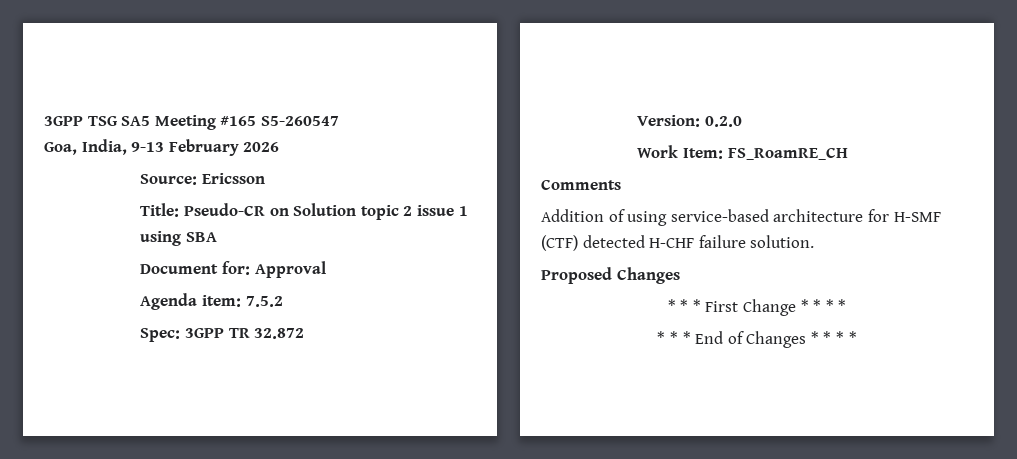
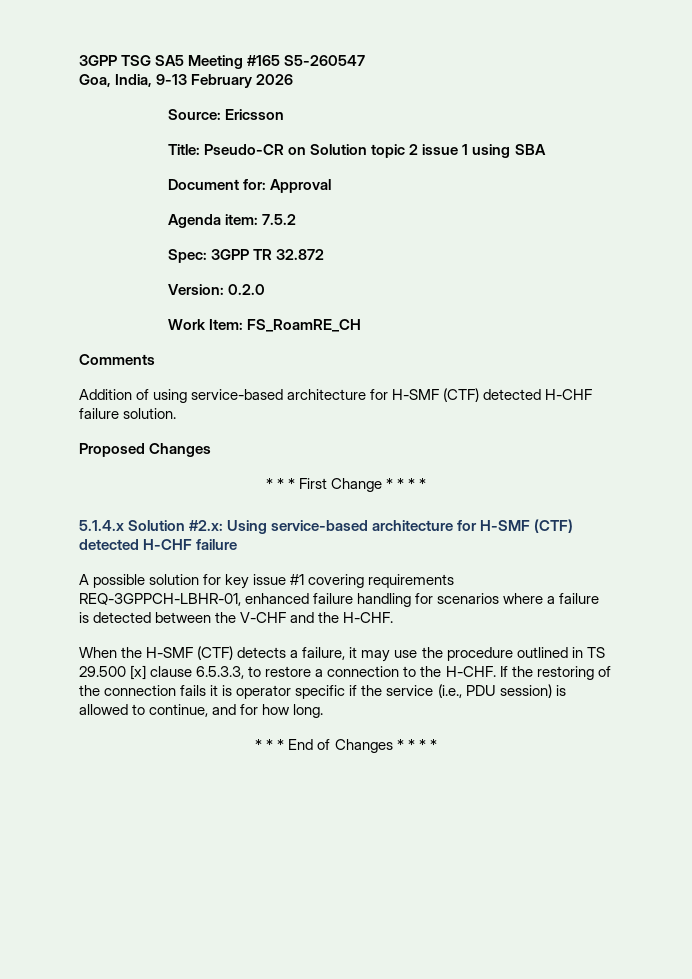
(847, 305) none -> [79,519,574,534] [79,539,238,550] [79,574,455,589] [79,593,600,607] [79,612,394,623] [79,646,605,662] [79,665,611,680] [79,684,566,699] [79,704,324,718] // 5.1.4.x Solution #2.x: Using service-based architecture for H-SMF (CTF) detected H-CHF failure // A possible solution for key issue #1 covering requirements REQ-3GPPCH-LBHR-01, enhanced failure handling for scenarios where a failure is detected between the V-CHF and the H-CHF. // When the H-SMF (CTF) detects a failure, it may use the procedure outlined in TS 29.500 [x] clause 6.5.3.3, to restore a connection to the H-CHF. If the restoring of the connection fails it is operator specific if the service (i.e., PDU session) is allowed to continue, and for how long.

